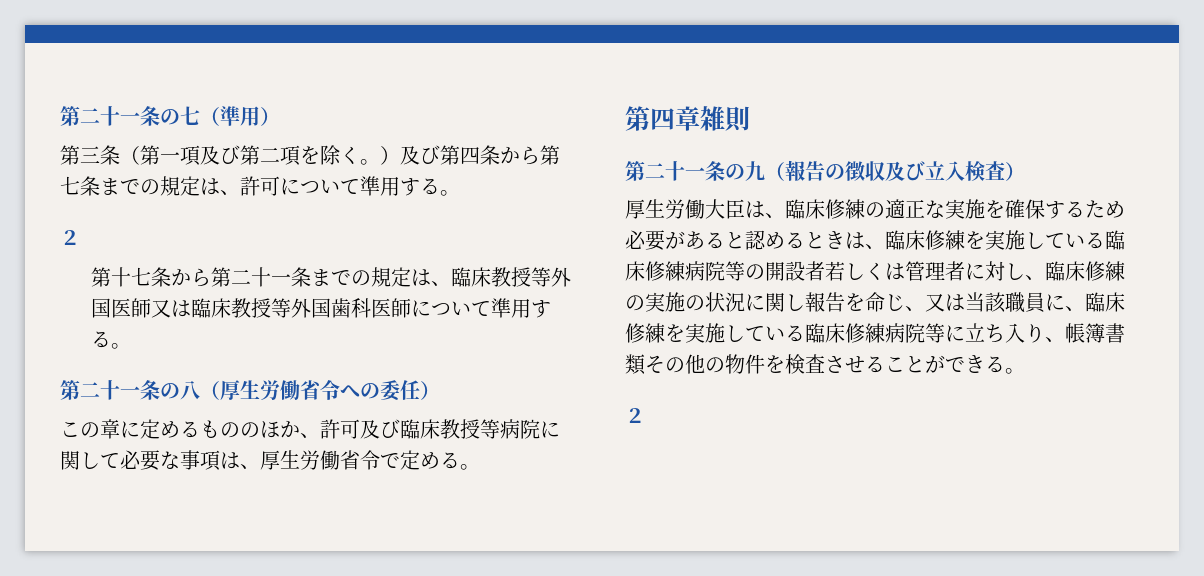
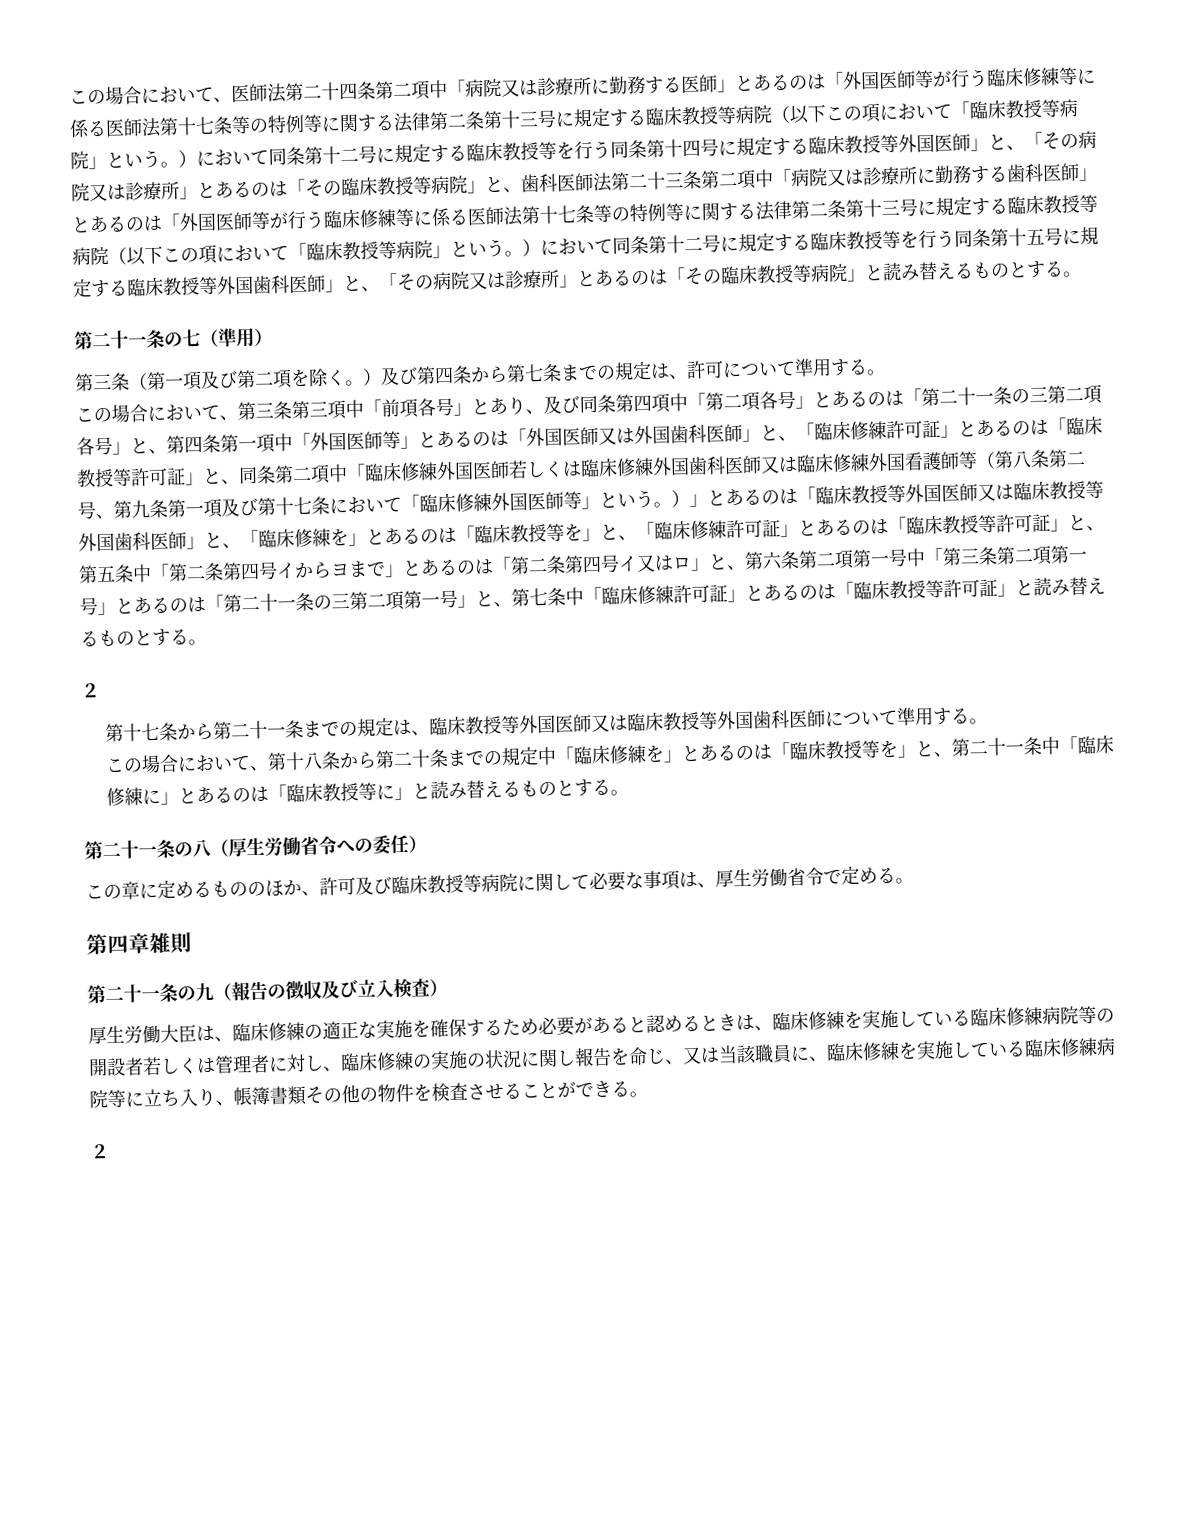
(60, 116) none -> [69,67,1096,105] [69,99,1078,138] [70,130,1097,170] [71,163,1098,202] [71,194,1098,233] [72,226,1099,266] [73,260,1082,298] この場合において、医師法第二十四条第二項中「病院又は診療所に勤務する医師」とあるのは「外国医師等が行う臨床修練等に係る医師法第十七条等の特例等に関する法律第二条第十三号に規定する臨床教授等病院（以下この項において「臨床教授等病院」という。）において同条第十二号に規定する臨床教授等を行う同条第十四号に規定する臨床教授等外国医師」と、「その病院又は診療所」とあるのは「その臨床教授等病院」と、歯科医師法第二十三条第二項中「病院又は診療所に勤務する歯科医師」とあるのは「外国医師等が行う臨床修練等に係る医師法第十七条等の特例等に関する法律第二条第十三号に規定する臨床教授等病院（以下この項において「臨床教授等病院」という。）において同条第十二号に規定する臨床教授等を行う同条第十五号に規定する臨床教授等外国歯科医師」と、「その病院又は診療所」とあるのは「その臨床教授等病院」と読み替えるものとする。 //
(460, 193) none -> [75,384,1102,423] [76,415,1103,456] [76,449,1086,488] [77,480,1104,520] [78,513,1105,552] [78,545,1087,584] [79,576,1106,616] [80,628,207,648] // この場合において、第三条第三項中「前項各号」とあり、及び同条第四項中「第二項各号」とあるのは「第二十一条の三第二項各号」と、第四条第一項中「外国医師等」とあるのは「外国医師又は外国歯科医師」と、「臨床修練許可証」とあるのは「臨床教授等許可証」と、同条第二項中「臨床修練外国医師若しくは臨床修練外国歯科医師又は臨床修練外国看護師等（第八条第二号、第九条第一項及び第十七条において「臨床修練外国医師等」という。）」とあるのは「臨床教授等外国医師又は臨床教授等外国歯科医師」と、「臨床修練を」とあるのは「臨床教授等を」と、「臨床修練許可証」とあるのは「臨床教授等許可証」と、第五条中「第二条第四号イからヨまで」とあるのは「第二条第四号イ又はロ」と、第六条第二項第一号中「第三条第二項第一号」とあるのは「第二十一条の三第二項第一号」と、第七条中「臨床修練許可証」とあるのは「臨床教授等許可証」と読み替えるものとする。
(131, 346) none -> [104,734,1114,774] [105,779,629,807] // この場合において、第十八条から第二十条までの規定中「臨床修練を」とあるのは「臨床教授等を」と、第二十一条中「臨床修練に」とあるのは「臨床教授等に」と読み替えるものとする。

